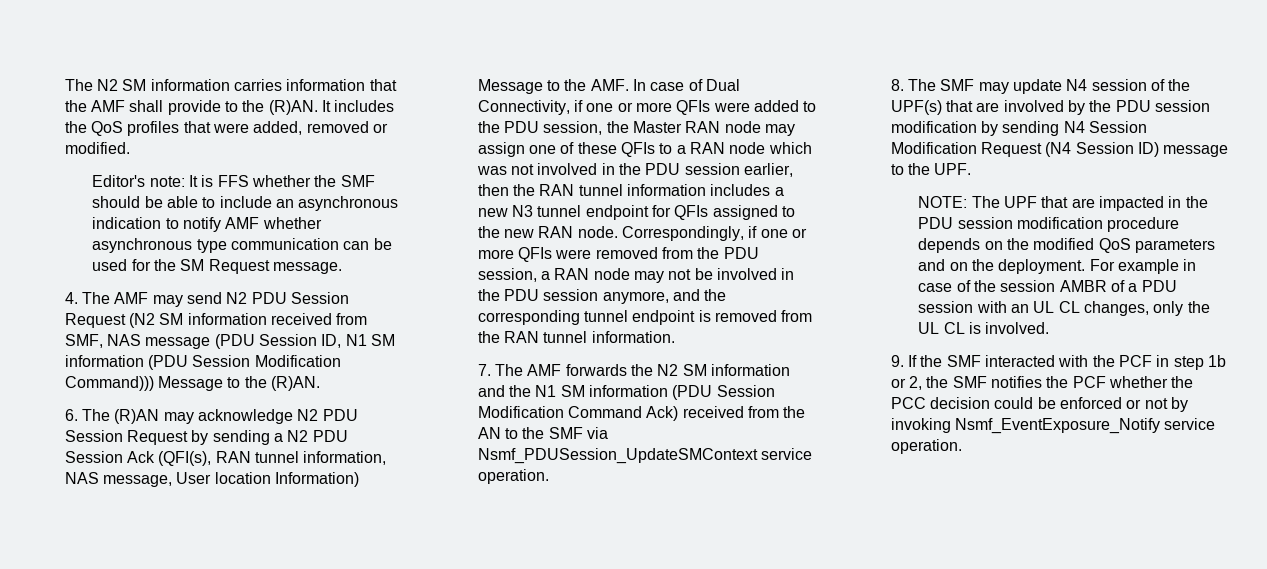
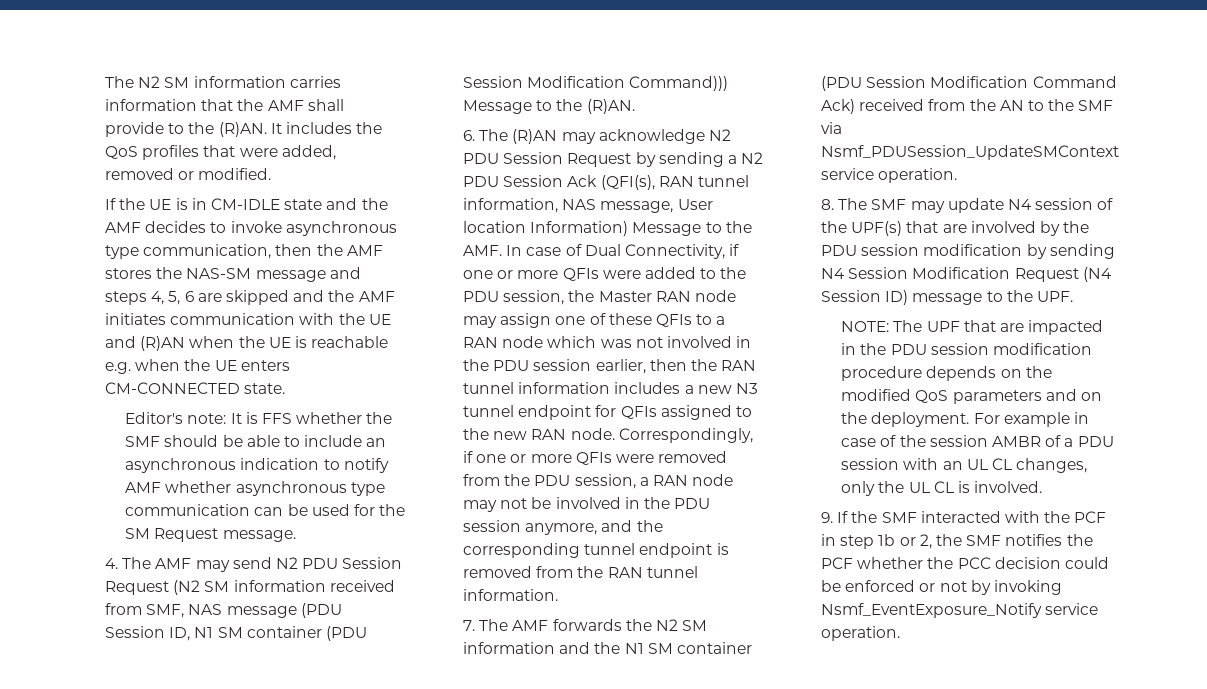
(130, 148) none -> [105,198,388,210] [105,221,397,236] [105,244,383,259] [105,267,361,282] [105,290,395,305] [105,313,391,325] [105,336,389,351] [105,359,290,374] [105,382,286,394] // If the UE is in CM-IDLE state and the AMF decides to invoke asynchronous type communication, then the AMF stores the NAS-SM message and steps 4, 5, 6 are skipped and the AMF initiates communication with the UE and (R)AN when the UE is reachable e.g. when the UE enters CM-CONNECTED state.
[64,355,144,367] information -> [246,626,322,638] container
[588,385,668,397] information -> [677,642,753,654] container

